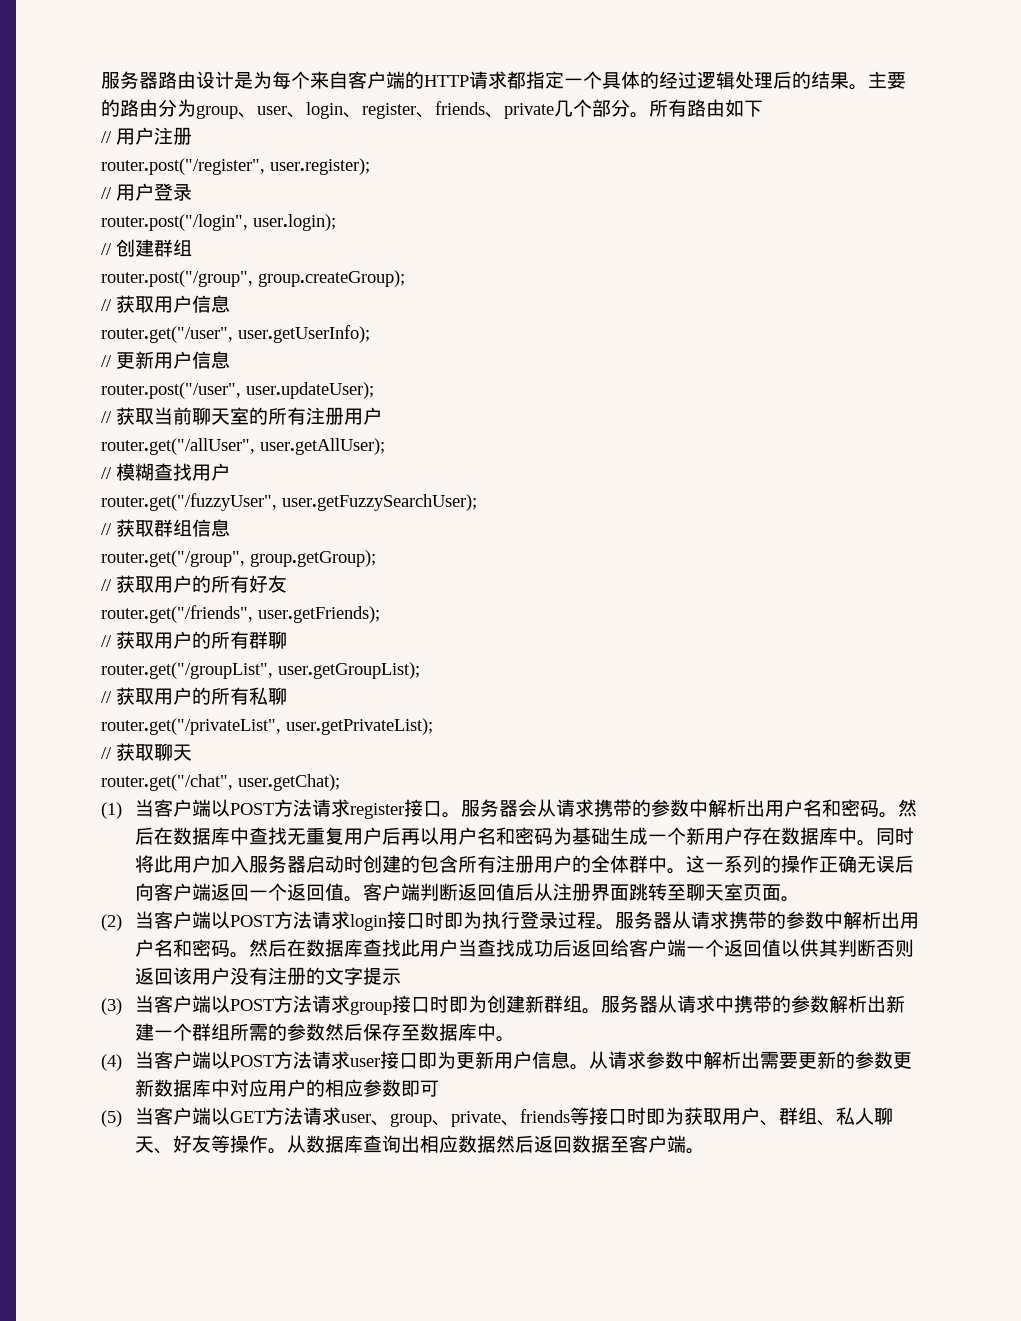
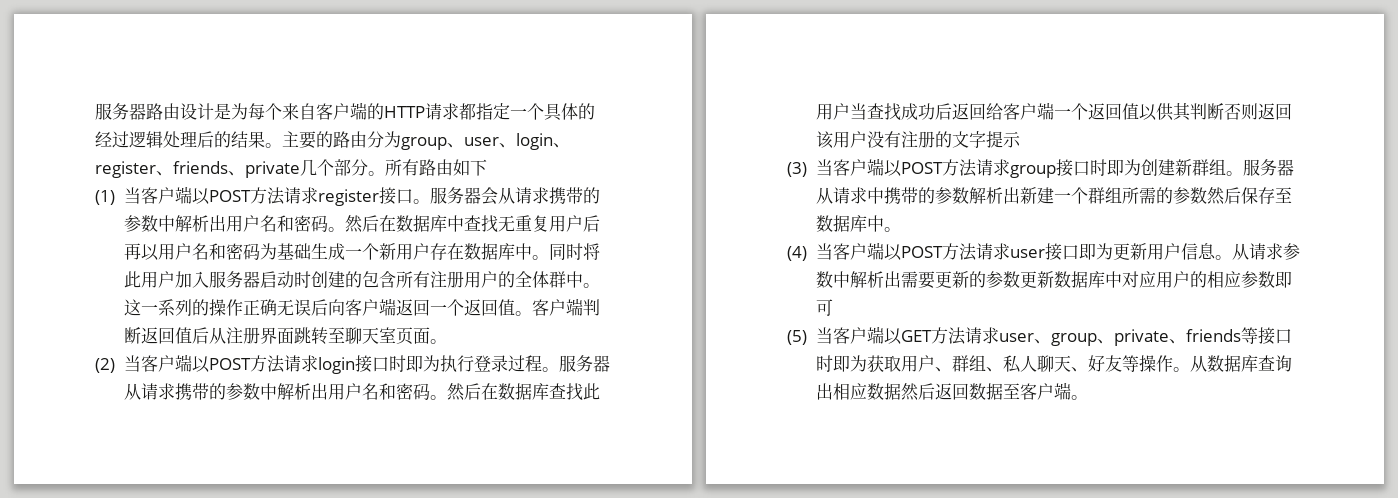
[101,127,192,145] [101,158,370,175] [101,183,192,201] [101,214,336,231] [101,239,192,257] [101,270,405,287] [101,295,230,313] [101,325,370,343] [101,351,230,369] [101,382,374,399] [101,407,382,425] [101,438,385,455] [101,463,230,481] [101,493,477,511] [101,519,230,537] [101,550,376,567] [101,575,287,593] [101,605,380,623] [101,631,287,649] [101,662,420,679] [101,687,287,705] [101,718,433,735] [101,743,192,761] [101,774,340,791] // // 用户注册 // router.post("/register", user.register); // // 用户登录 // router.post("/login", user.login); // // 创建群组 // router.post("/group", group.createGroup); // // 获取用户信息 // router.get("/user", user.getUserInfo); // // 更新用户信息 // router.post("/user", user.updateUser); // // 获取当前聊天室的所有注册用户 // router.get("/allUser", user.getAllUser); // // 模糊查找用户 // router.get("/fuzzyUser", user.getFuzzySearchUser); // // 获取群组信息 // router.get("/group", group.getGroup); // // 获取用户的所有好友 // router.get("/friends", user.getFriends); // // 获取用户的所有群聊 // router.get("/groupList", user.getGroupList); // // 获取用户的所有私聊 // router.get("/privateList", user.getPrivateList); // // 获取聊天 // router.get("/chat", user.getChat); -> (487, 167) none

